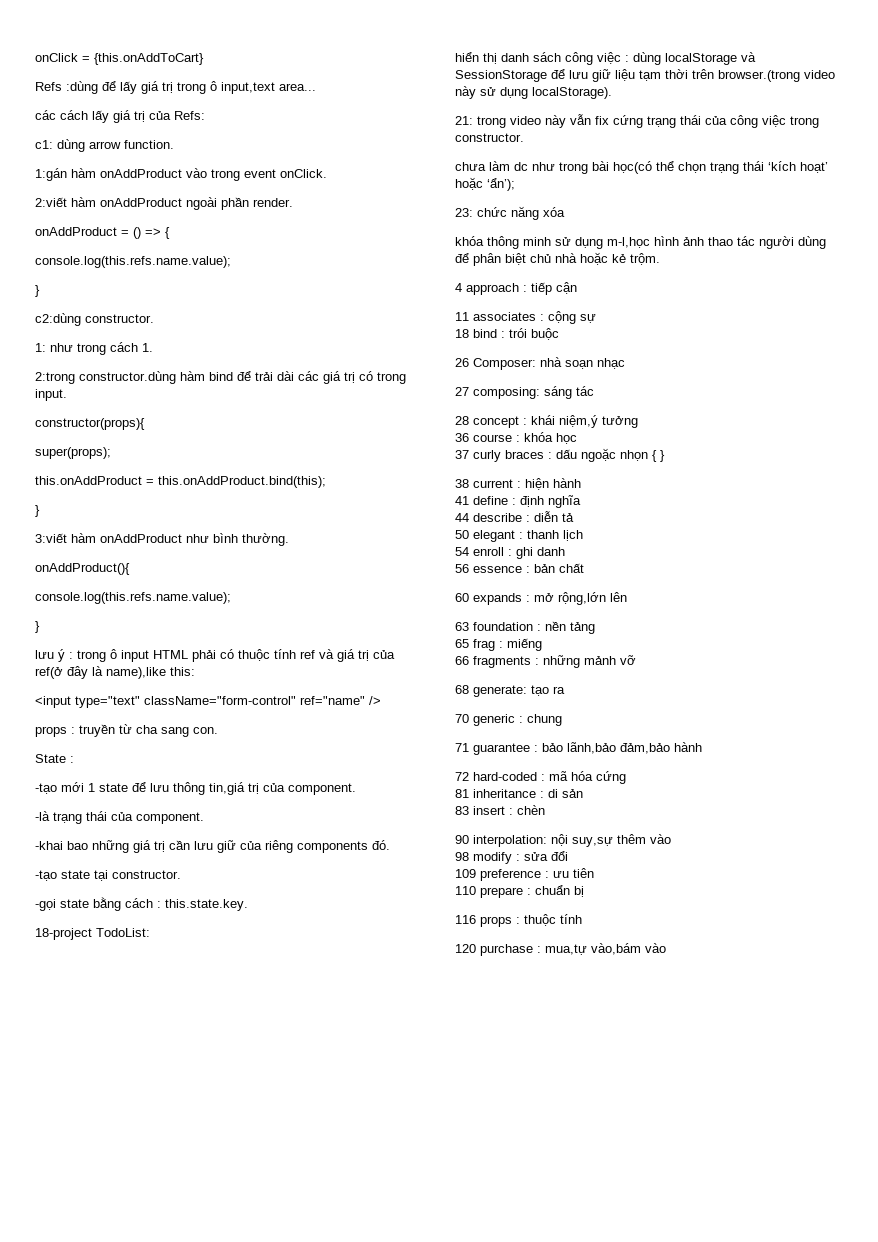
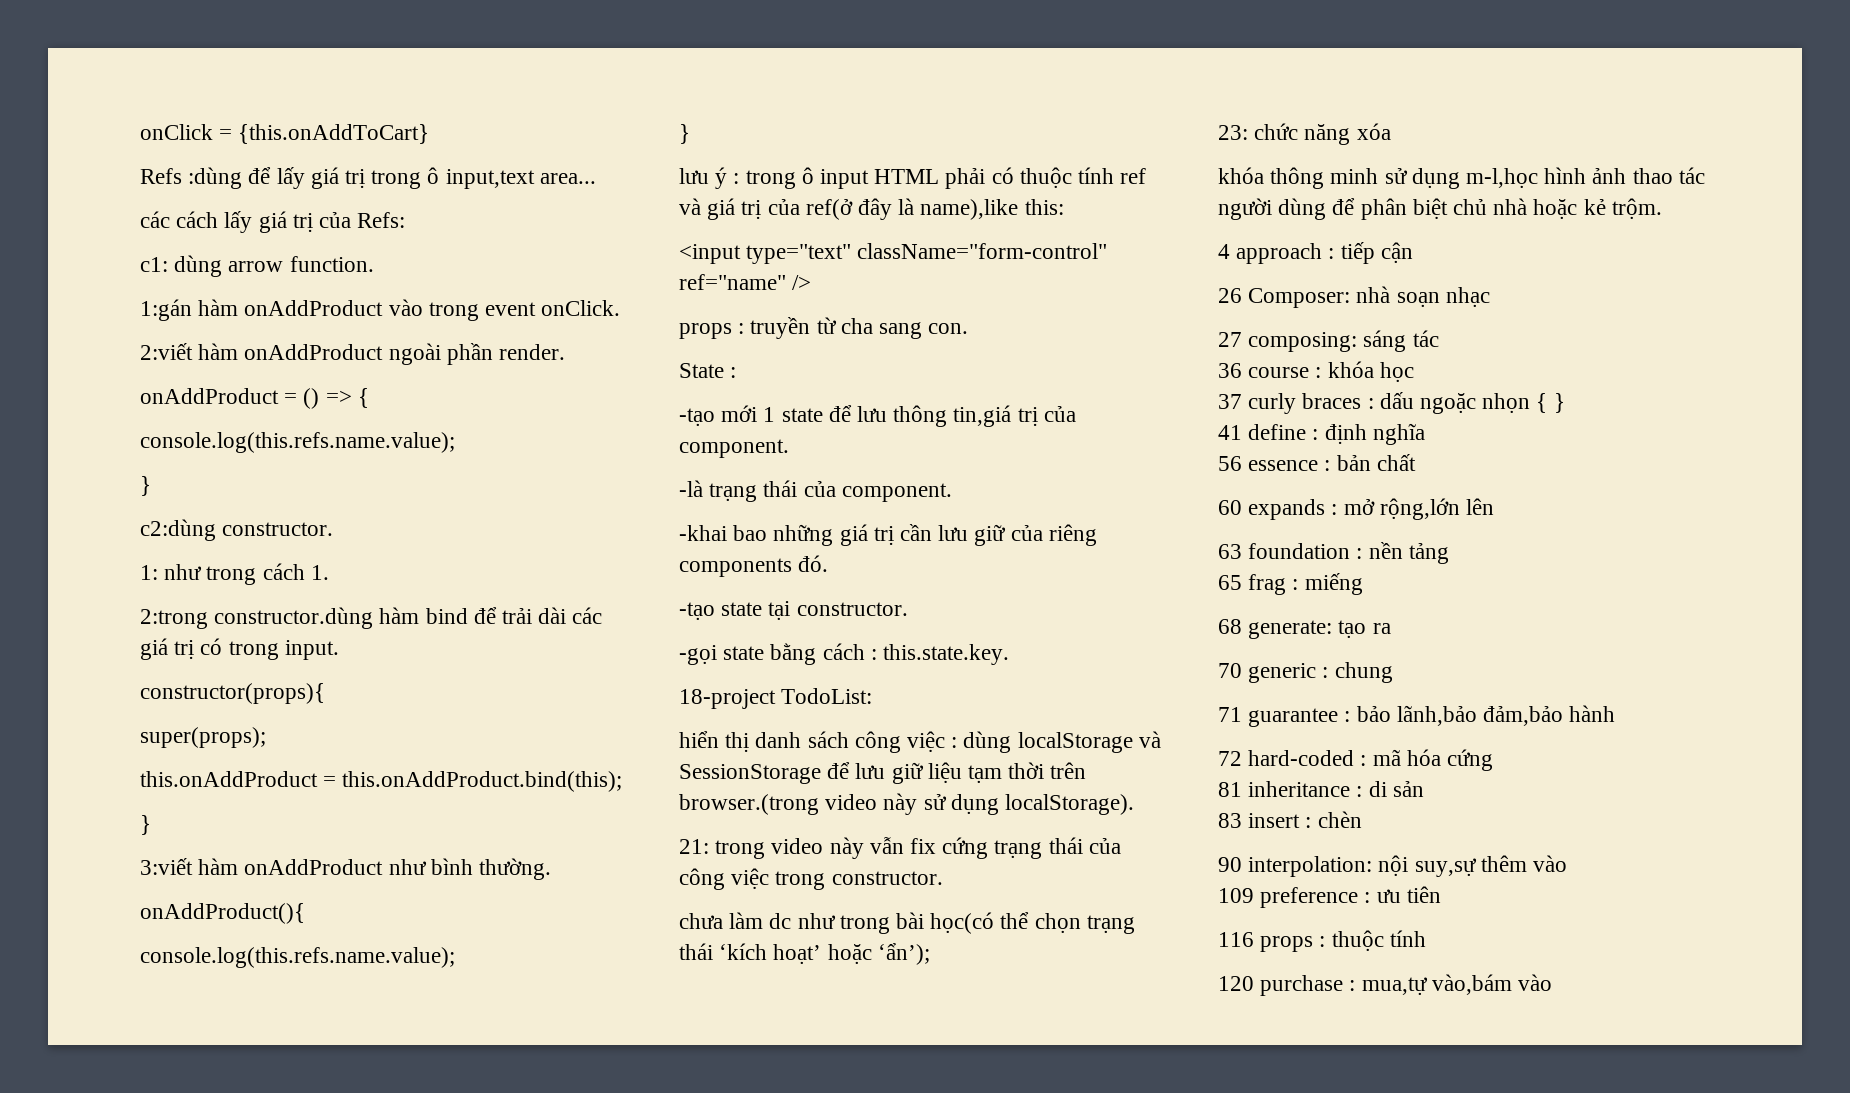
[455,311,596,324] [455,328,559,340] // 11 associates : cộng sự // 18 bind : trói buộc -> (1413, 252) none
[455,415,638,428] // 28 concept : khái niệm,ý tưởng -> (1439, 338) none
[455,478,581,490] // 38 current : hiện hành -> (1565, 403) none
[455,511,574,522] [455,530,583,542] [455,547,565,559] // 44 describe : diễn tả // 50 elegant : thanh lịch // 54 enroll : ghi danh -> (1425, 434) none
[455,655,636,668] // 66 fragments : những mảnh vỡ -> (1363, 584) none
[455,851,568,864] // 98 modify : sửa đổi -> (1568, 863) none
[455,885,584,898] // 110 prepare : chuẩn bị -> (1441, 894) none

